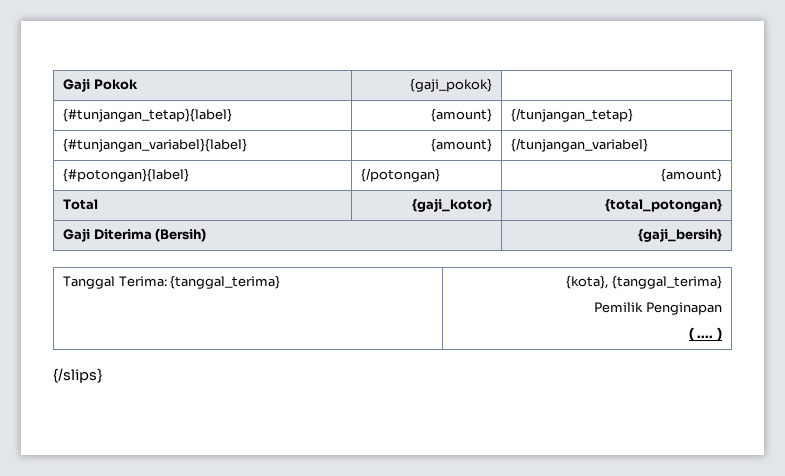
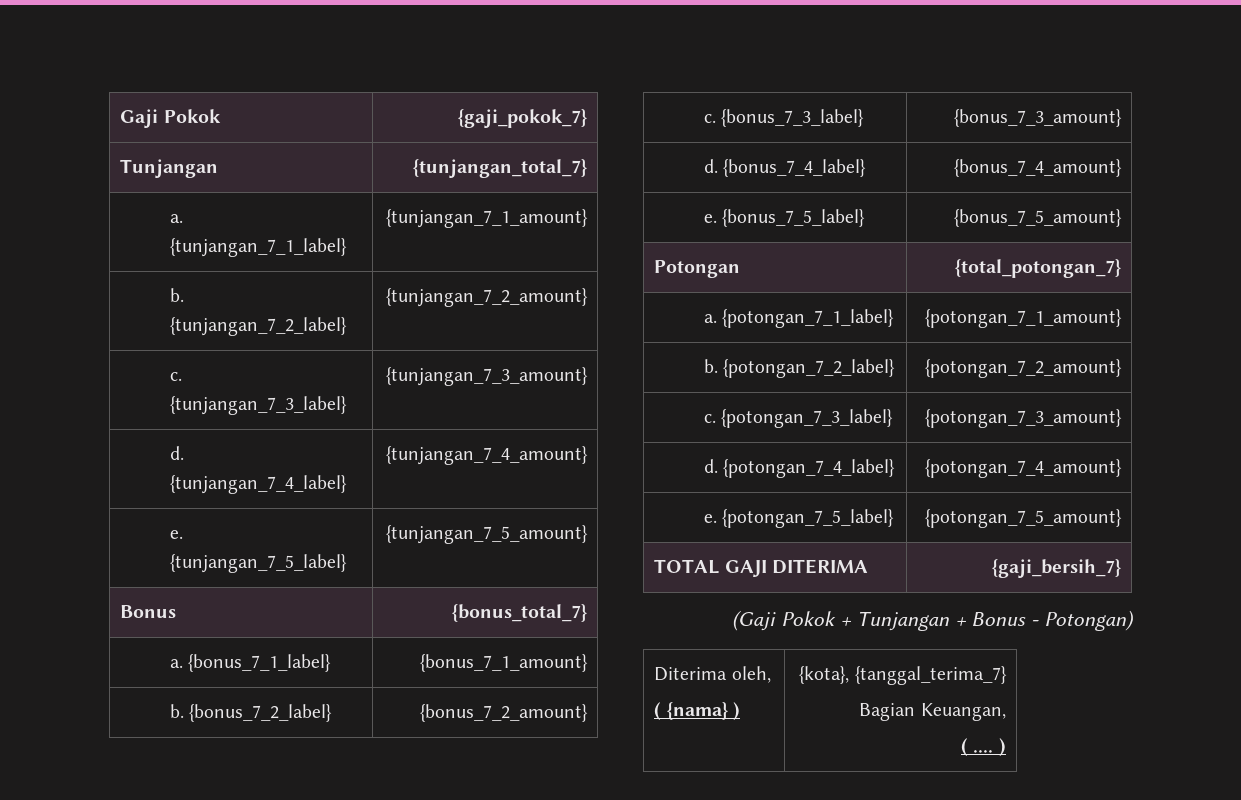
[409,78,492,92] [63,108,233,122] [430,108,492,122] [511,108,634,122] [63,138,248,152] [430,138,492,152] [511,138,649,152] [63,168,190,182] [361,168,441,182] [660,168,722,182] [63,199,99,210] [411,198,492,212] [604,198,722,212] [63,228,207,242] [637,228,722,242] [63,275,281,289] [566,275,722,289] [594,302,722,315] {gaji_pokok} | // {#tunjangan_tetap}{label} | {amount} | {/tunjangan_tetap} // {#tunjangan_variabel}{label} | {amount} | {/tunjangan_variabel} // {#potongan}{label} | {/potongan} | {amount} // Total | {gaji_kotor} | {total_potongan} // Gaji Diterima (Bersih) | {gaji_bersih} // Tanggal Terima: {tanggal_terima} | {kota}, {tanggal_terima} // Pemilik Penginapan -> [457,109,587,128] [120,159,219,178] [412,159,587,178] [169,214,183,223] [169,238,347,257] [385,209,588,228] [169,288,184,302] [169,317,347,336] [385,288,588,307] [169,372,182,381] [169,396,347,415] [385,367,588,386] [169,446,184,460] [169,475,347,494] [385,446,588,465] [169,530,183,539] [169,554,347,573] [385,525,588,544] [120,605,177,618] [451,604,587,622] [169,654,331,672] [419,654,588,672] [169,704,332,722] [419,704,588,722] [703,109,864,127] [953,109,1122,127] [703,159,866,177] [953,159,1122,177] [703,209,865,227] [953,209,1122,227] [654,260,741,278] [954,259,1121,278] [703,309,894,328] [924,309,1122,328] [703,359,895,378] [924,359,1122,378] [703,409,893,428] [924,409,1122,428] [703,459,895,478] [924,459,1122,478] [703,509,894,528] [924,509,1122,528] [654,559,868,577] [991,559,1121,578] [732,610,1134,631] [654,666,771,683] [654,702,740,720] [799,666,1007,685] [859,703,1006,721] {gaji_pokok_7} // Tunjangan | {tunjangan_total_7} // a. {tunjangan_7_1_label} | {tunjangan_7_1_amount} // b. {tunjangan_7_2_label} | {tunjangan_7_2_amount} // c. {tunjangan_7_3_label} | {tunjangan_7_3_amount} // d. {tunjangan_7_4_label} | {tunjangan_7_4_amount} // e. {tunjangan_7_5_label} | {tunjangan_7_5_amount} // Bonus | {bonus_total_7} // a. {bonus_7_1_label} | {bonus_7_1_amount} // b. {bonus_7_2_label} | {bonus_7_2_amount} // c. {bonus_7_3_label} | {bonus_7_3_amount} // d. {bonus_7_4_label} | {bonus_7_4_amount} // e. {bonus_7_5_label} | {bonus_7_5_amount} // Potongan | {total_potongan_7} // a. {potongan_7_1_label} | {potongan_7_1_amount} // b. {potongan_7_2_label} | {potongan_7_2_amount} // c. {potongan_7_3_label} | {potongan_7_3_amount} // d. {potongan_7_4_label} | {potongan_7_4_amount} // e. {potongan_7_5_label} | {potongan_7_5_amount} // TOTAL GAJI DITERIMA | {gaji_bersih_7} // (Gaji Pokok + Tunjangan + Bonus - Potongan) // Diterima oleh, // ( {nama} ) | {kota}, {tanggal_terima_7} // Bagian Keuangan,
[53,368,102,383] // {/slips} -> (1006, 747) none

